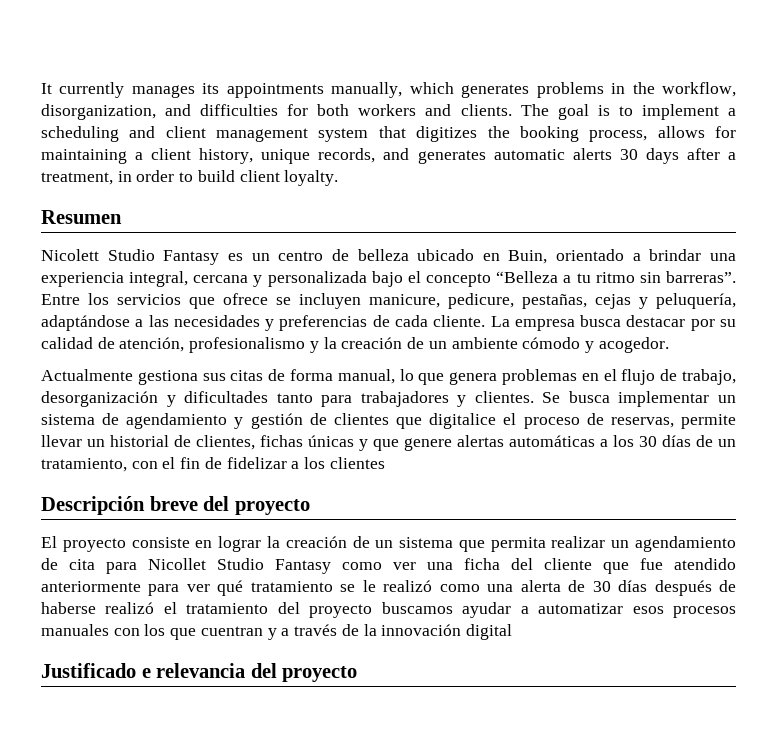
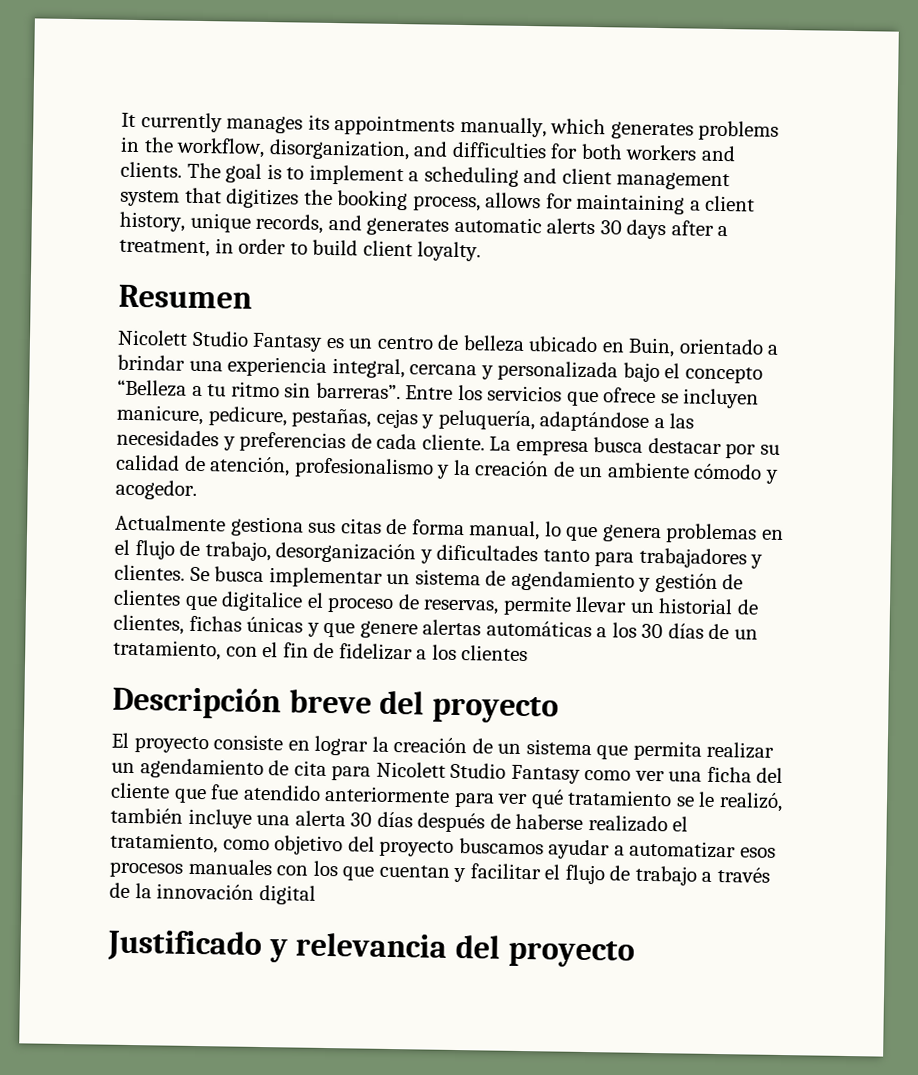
[148,558,206,570] Nicollet -> [375,761,446,778] Nicolett
[383,580,480,592] realizó como -> [718,792,783,812] [110,807,252,829] realizó, también incluye
[568,580,586,592] de -> (346, 818) none
[105,602,269,614] realizó el tratamiento -> [587,815,689,833] [110,832,344,856] realizado el tratamiento, como objetivo
[200,626,277,640] cuentran y -> [378,863,697,886] cuentan y facilitar el flujo de trabajo
[141,668,151,678] e -> [268,939,288,963] y

